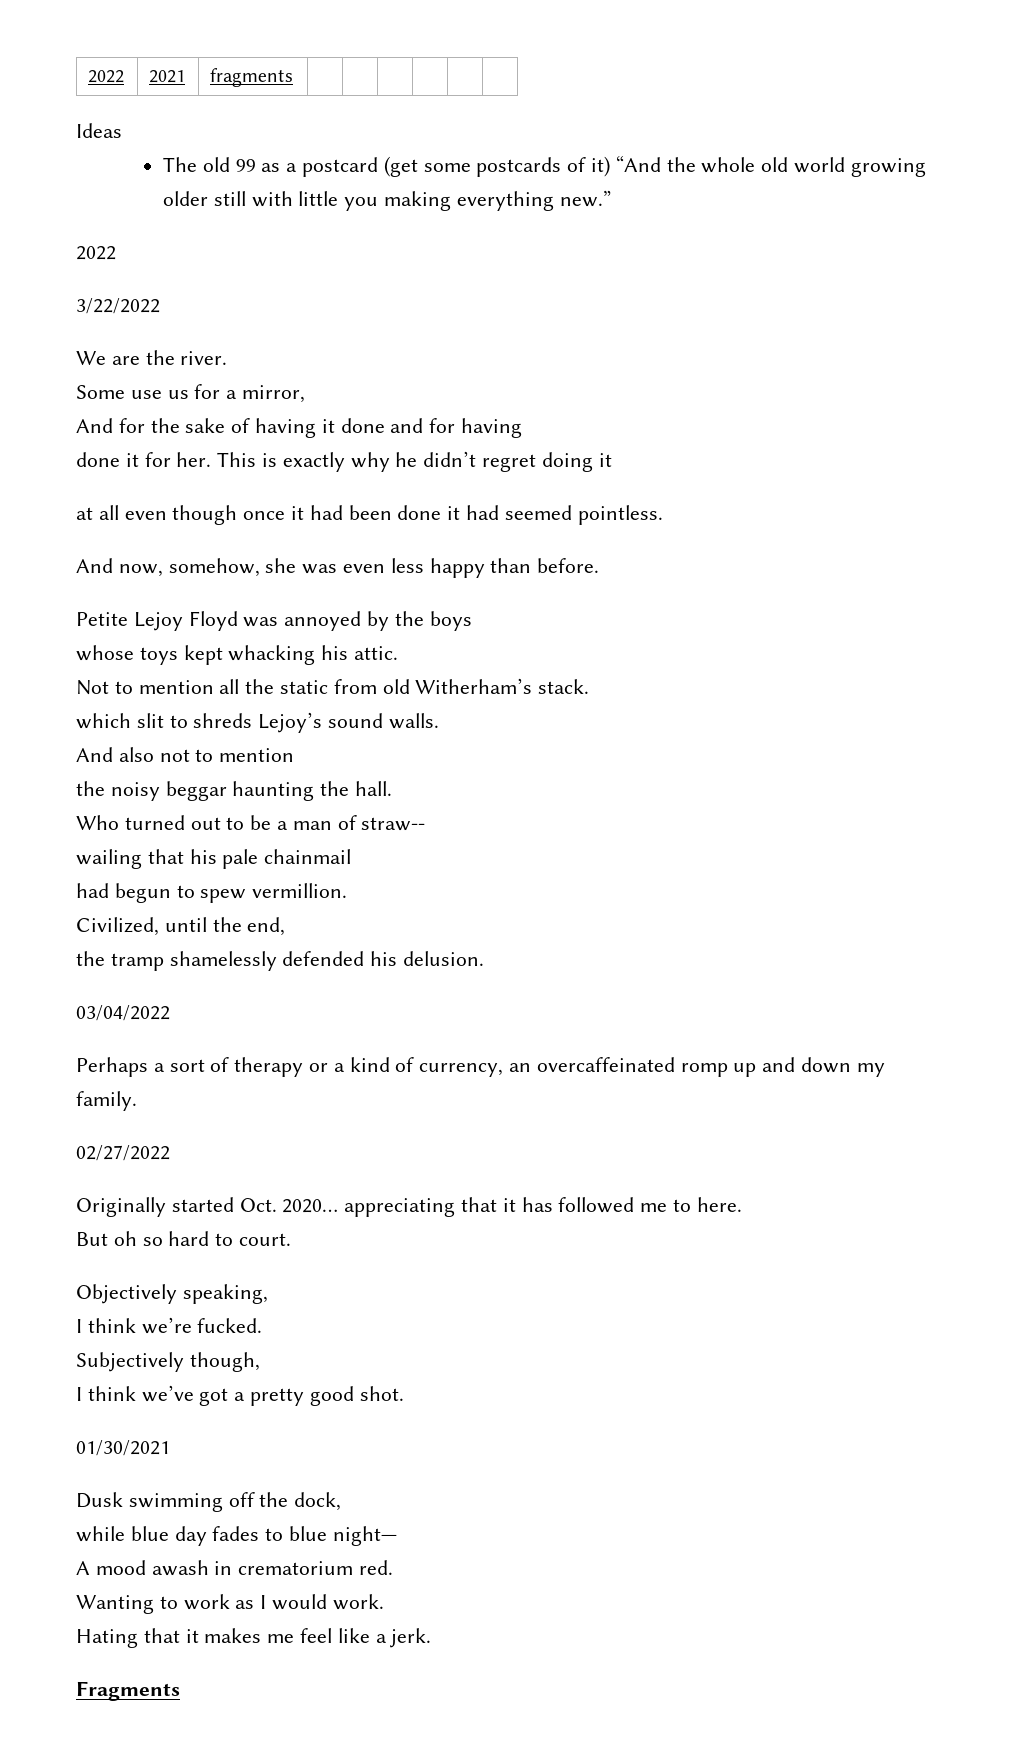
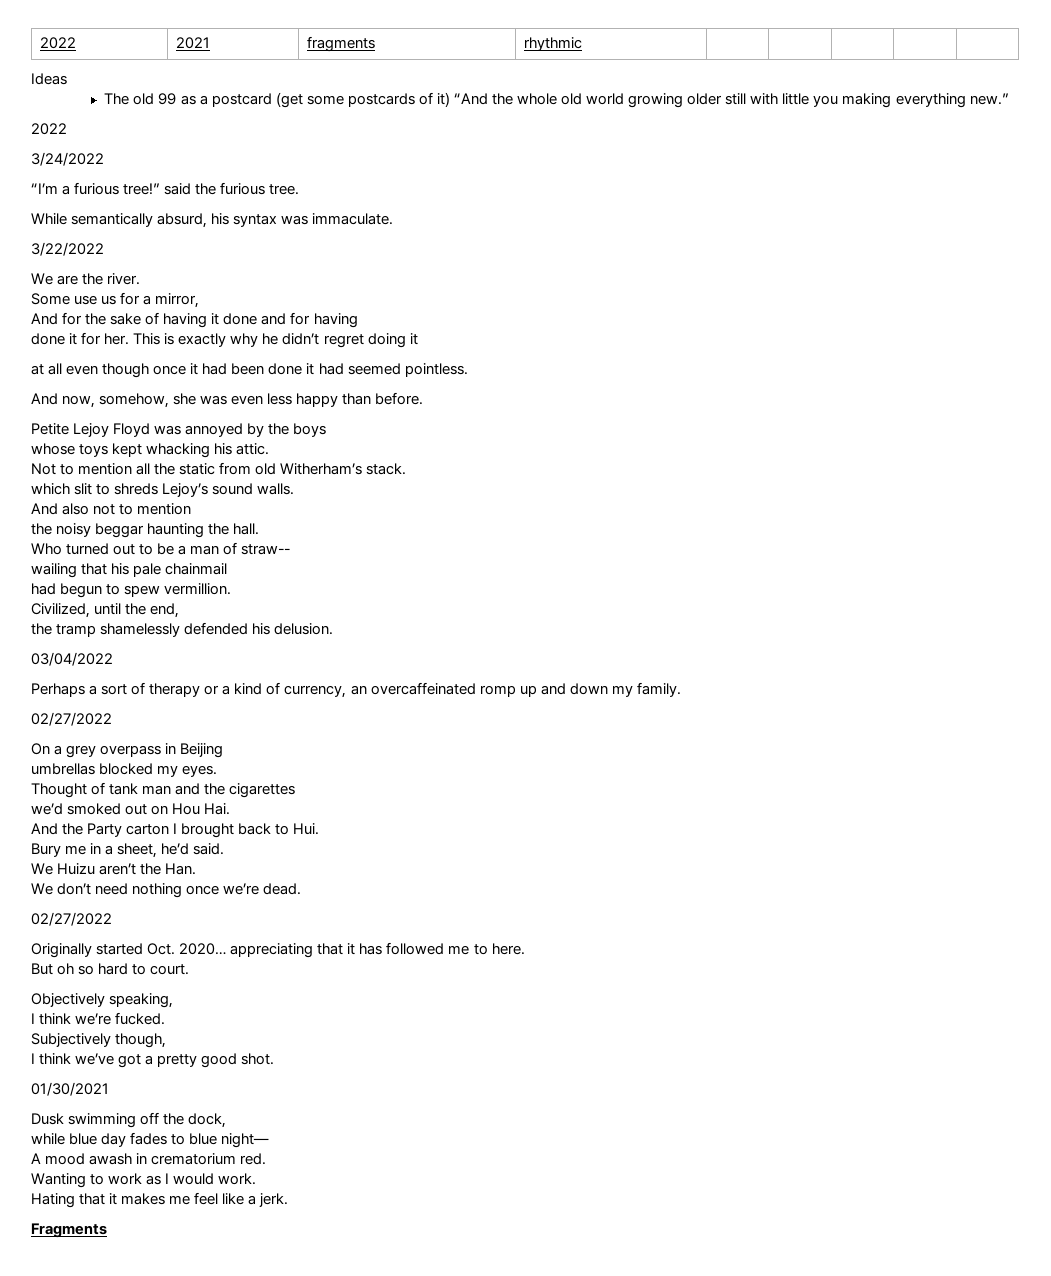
(294, 77) none -> [523,37,582,51] rhythmic
(116, 253) none -> [31,152,104,166] [31,182,300,195] [31,213,394,228] // 3/24/2022 // “I’m a furious tree!” said the furious tree. // While semantically absurd, his syntax was immaculate.
(170, 1153) none -> [31,743,224,758] [31,763,218,777] [31,782,296,798] [31,803,231,815] [31,823,320,838] [31,843,225,858] [31,863,197,875] [31,883,302,898] [31,912,112,926] // On a grey overpass in Beijing // umbrellas blocked my eyes. // Thought of tank man and the cigarettes // we’d smoked out on Hou Hai. // And the Party carton I brought back to Hui. // Bury me in a sheet, he’d said. // We Huizu aren’t the Han. // We don’t need nothing once we’re dead. // 02/27/2022

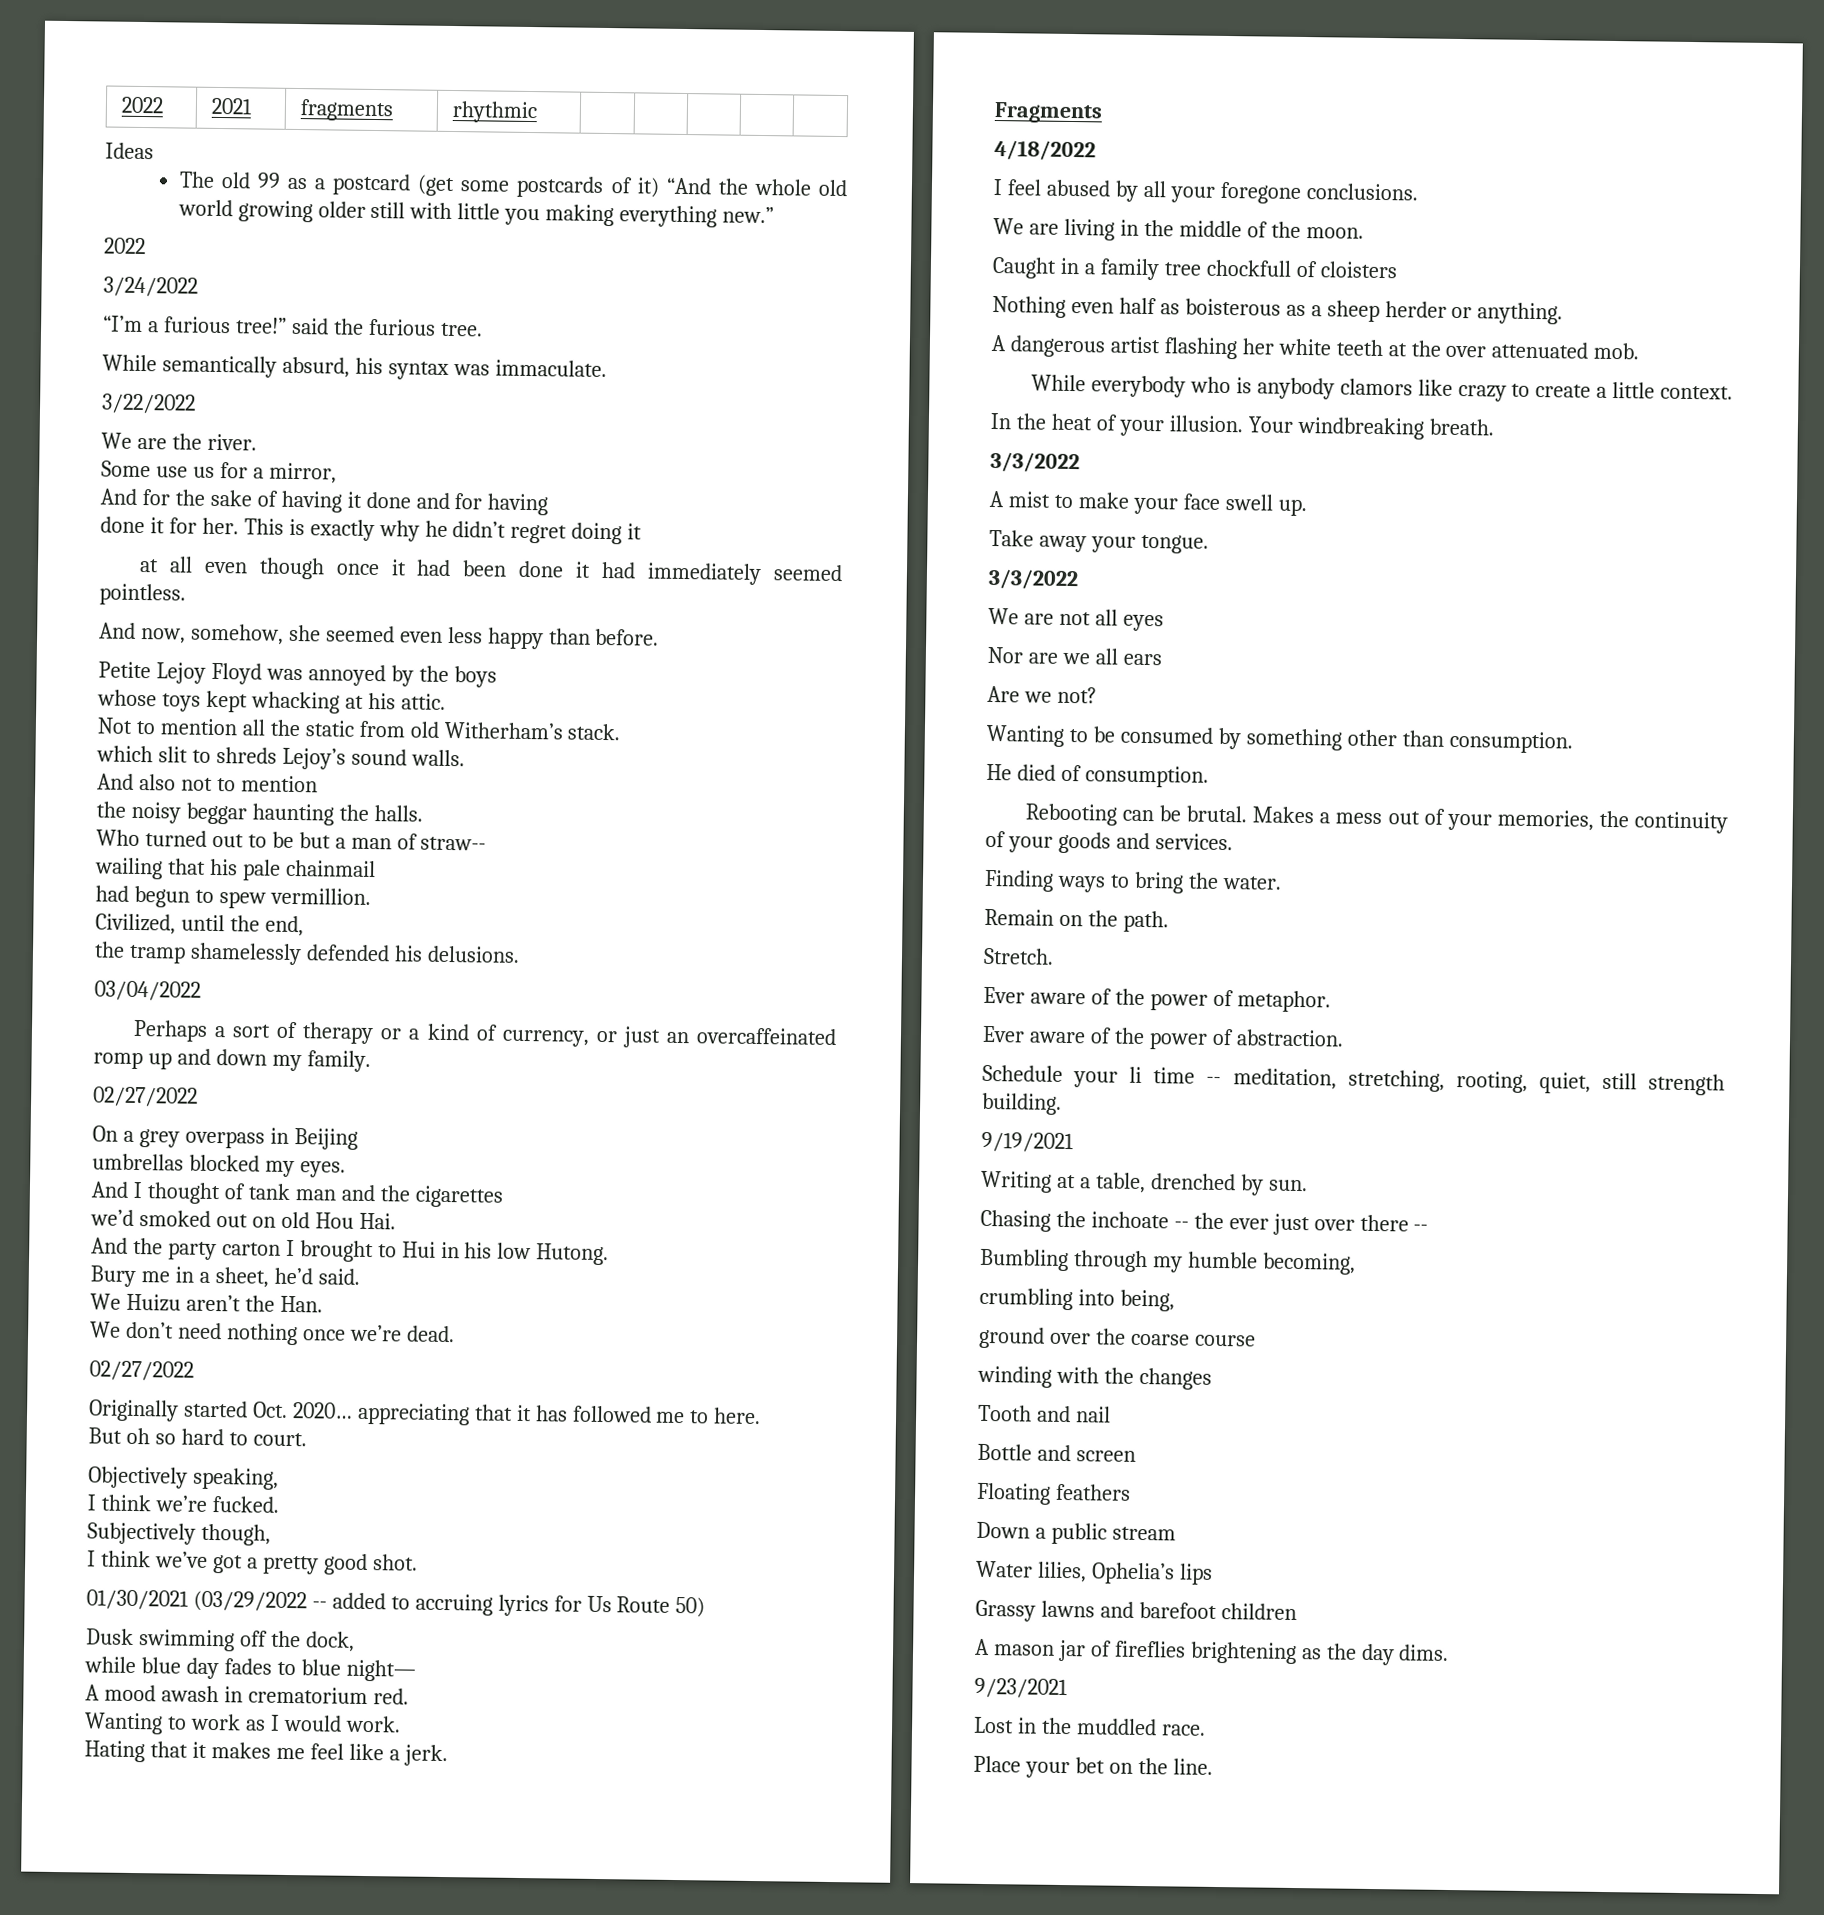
(344, 369) none -> [647,562,763,586] immediately
[200,395,228,405] was -> [325,625,395,643] seemed
(211, 450) none -> [344,695,364,709] at
[233,523,260,535] hall. -> [373,805,423,822] halls.
(175, 549) none -> [298,832,331,849] but
[274,623,334,635] delusion. -> [426,945,520,963] delusions.
(347, 691) none -> [595,1026,661,1048] or just
[31,783,87,798] Thought -> [91,1181,221,1205] And I thought
(169, 810) none -> [280,1211,310,1229] old
[87,823,123,837] Party -> [167,1241,217,1261] party
[238,823,320,835] back to Hui. -> [377,1241,610,1266] to Hui in his low Hutong.
(109, 1089) none -> [192,1590,706,1618] (03/29/2022 -- added to accruing lyrics for Us Route 50)
(107, 1230) none -> [994,139,1096,162] [993,178,1419,204] [993,217,1364,241] [992,256,1398,281] [992,295,1564,325] [991,334,1640,360] [1030,374,1734,402] [990,412,1494,440] [990,451,1080,474] [989,490,1307,517] [989,529,1209,554] [988,568,1079,591] [988,607,1164,632] [987,646,1162,666] [987,685,1097,704] [986,724,1573,754] [986,763,1209,788] [1024,803,1728,834] [985,830,1233,854] [984,869,1282,894] [984,908,1169,933] [983,947,1054,965] [983,986,1331,1013] [982,1025,1344,1050] [982,1064,1725,1096] [981,1092,1062,1115] [981,1131,1074,1153] [980,1170,1308,1196] [980,1209,1429,1236] [979,1248,1356,1275] [979,1287,1175,1312] [978,1326,1256,1349] [977,1365,1212,1390] [978,1404,1111,1423] [977,1443,1136,1462] [976,1482,1131,1505] [976,1521,1176,1545] [976,1560,1213,1585] [975,1599,1297,1622] [974,1638,1450,1666] [974,1677,1068,1699] [973,1716,1206,1736] [973,1755,1213,1779] // 4/18/2022 // I feel abused by all your foregone conclusions. // We are living in the middle of the moon. // Caught in a family tree chockfull of cloisters // Nothing even half as boisterous as a sheep herder or anything. // A dangerous artist flashing her white teeth at the over attenuated mob. // While everybody who is anybody clamors like crazy to create a little context. // In the heat of your illusion. Your windbreaking breath. // 3/3/2022 // A mist to make your face swell up. // Take away your tongue. // 3/3/2022 // We are not all eyes // Nor are we all ears // Are we not? // Wanting to be consumed by something other than consumption. // He died of consumption. // Rebooting can be brutal. Makes a mess out of your memories, the continuity of your goods and services. // Finding ways to bring the water. // Remain on the path. // Stretch. // Ever aware of the power of metaphor. // Ever aware of the power of abstraction. // Schedule your li time -- meditation, stretching, rooting, quiet, still strength building. // 9/19/2021 // Writing at a table, drenched by sun. // Chasing the inchoate -- the ever just over there -- // Bumbling through my humble becoming, // crumbling into being, // ground over the coarse course // winding with the changes // Tooth and nail // Bottle and screen // Floating feathers // Down a public stream // Water lilies, Ophelia’s lips // Grassy lawns and barefoot children // A mason jar of fireflies brightening as the day dims. // 9/23/2021 // Lost in the muddled race. // Place your bet on the line.

